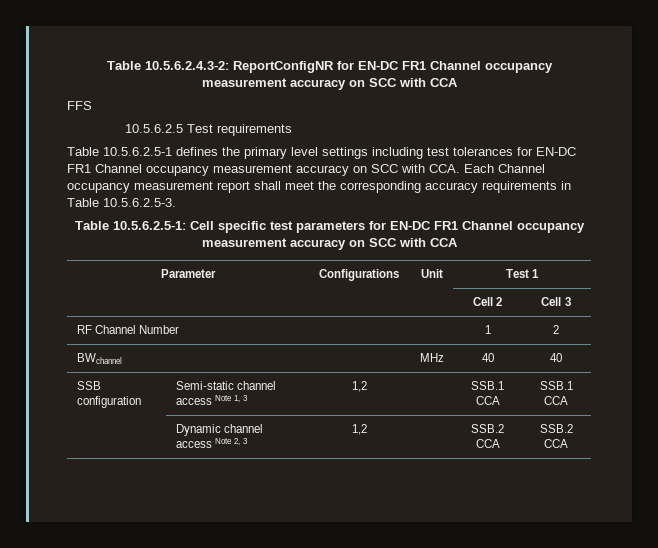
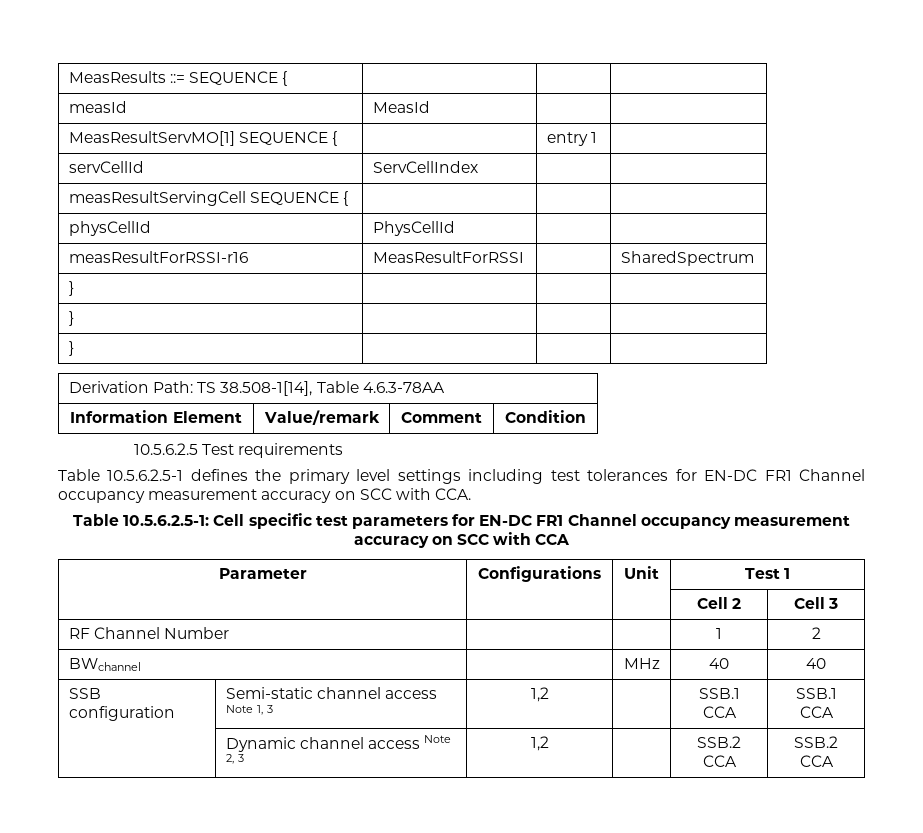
[106,61,553,73] [201,78,458,90] [67,101,92,110] Table 10.5.6.2.4.3-2: ReportConfigNR for EN-DC FR1 Channel occupancy measurement accuracy on SCC with CCA // FFS -> [68,71,288,86] [68,101,127,113] [372,101,430,113] [68,131,338,146] [546,132,598,146] [68,161,144,173] [372,161,478,173] [68,191,349,206] [68,221,151,236] [372,221,455,236] [68,251,248,263] [372,251,524,263] [620,251,754,266] [68,281,74,296] [68,311,74,326] [68,341,74,356] [68,381,445,396] [70,410,242,423] [263,410,380,425] [401,412,482,423] [505,410,586,423] MeasResults ::= SEQUENCE { | | | // measId | MeasId | | // MeasResultServMO[1] SEQUENCE { | | entry 1 | // servCellId | ServCellIndex | | // measResultServingCell SEQUENCE { | | | // physCellId | PhysCellId | | // measResultForRSSI-r16 | MeasResultForRSSI | | SharedSpectrum // } | | | // } | | | // } | | | // Derivation Path: TS 38.508-1[14], Table 4.6.3-78AA // Information Element | Value/remark | Comment | Condition
[464,164,545,173] [67,181,571,193] [67,198,176,207] Each Channel occupancy measurement report shall meet the corresponding accuracy requirements in Table 10.5.6.2.5-3. -> (472, 494) none

